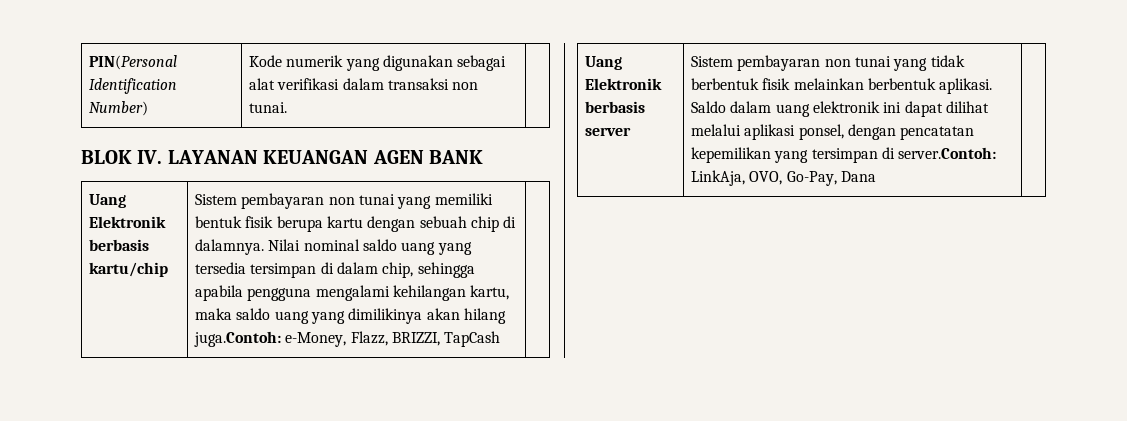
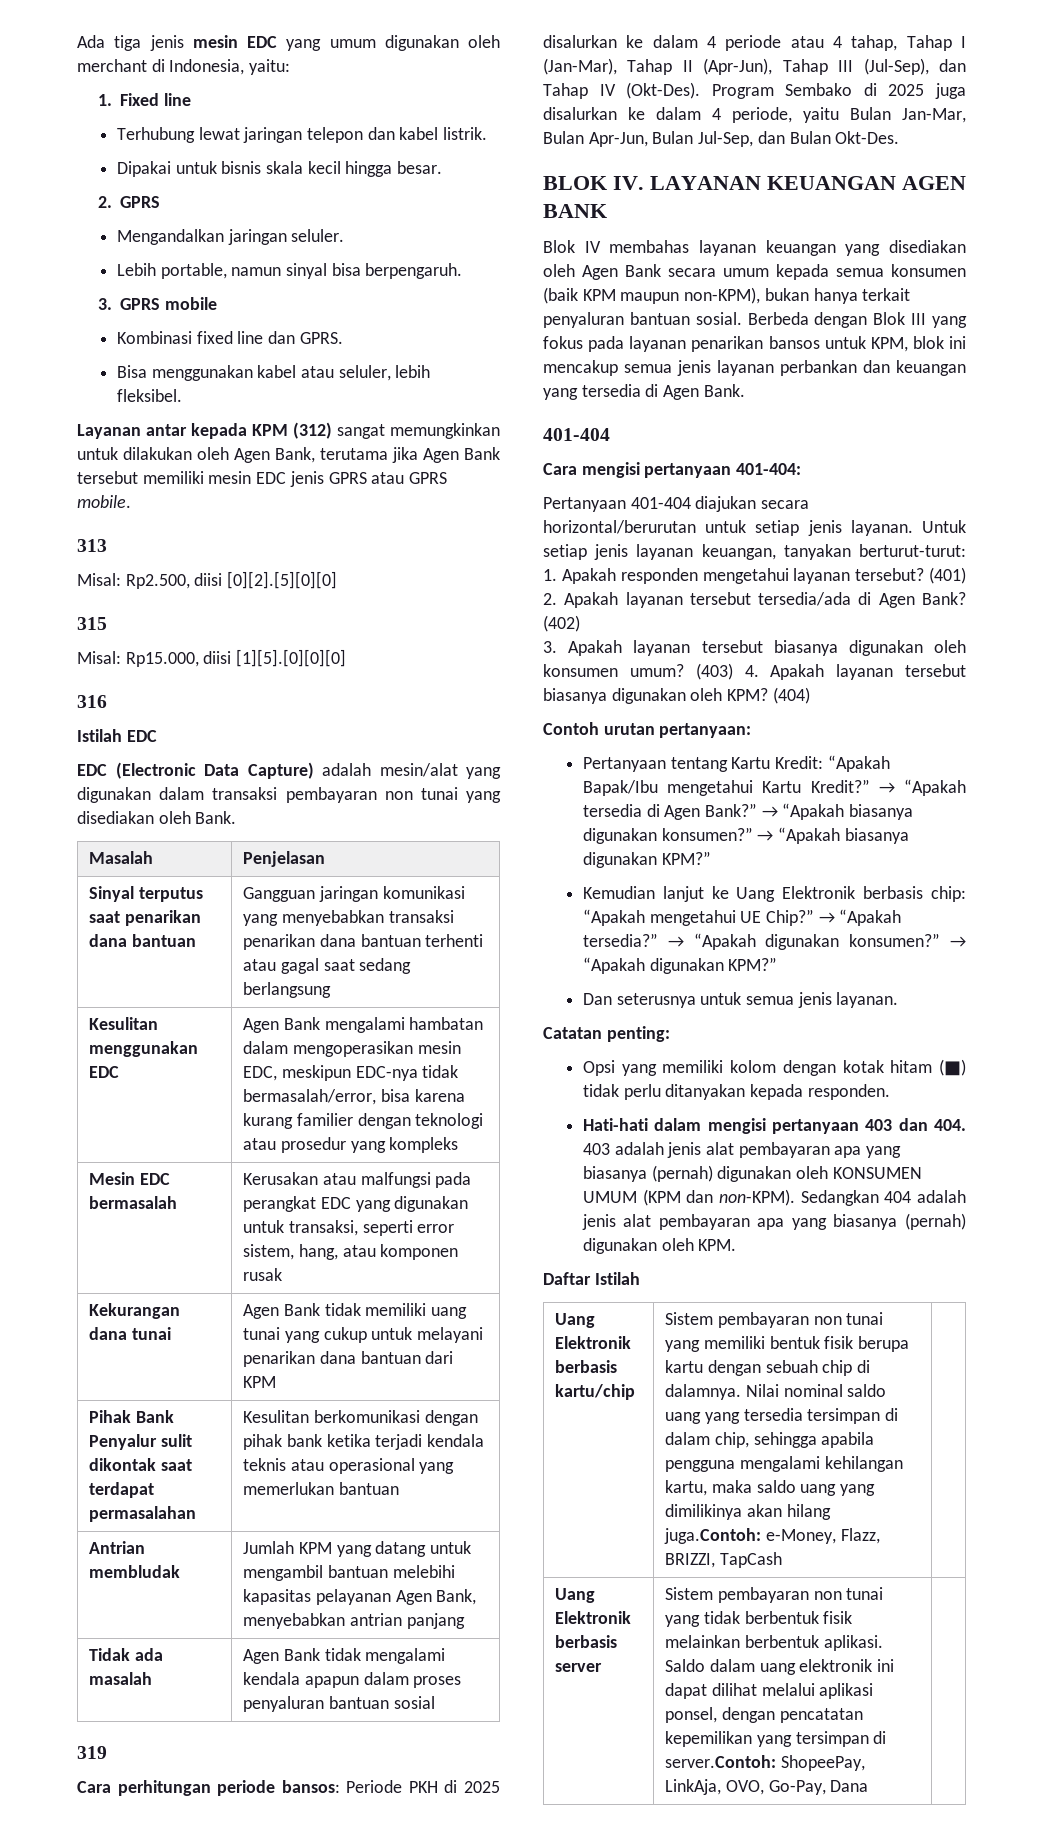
[88,55,177,70] [88,78,177,94] [88,101,148,116] [248,55,507,71] [248,78,479,90] [248,102,287,113] PIN(Personal Identification Number) | Kode numerik yang digunakan sebagai alat verifikasi dalam transaksi non tunai. | -> [77,35,500,51] [77,59,291,75] [97,93,192,106] [116,127,488,143] [116,161,443,177] [97,196,161,208] [116,229,345,245] [116,263,463,279] [97,297,218,310] [116,331,343,344] [116,365,431,381] [116,389,182,402] [77,422,500,439] [77,447,500,463] [77,471,448,487] [77,495,131,508] [77,539,107,552] [77,571,338,589] [77,617,107,630] [77,649,347,667] [77,695,107,708] [77,729,157,742] [77,762,501,779] [77,787,502,803] [77,811,237,824] [89,851,154,864] [243,851,326,867] [89,886,203,902] [89,910,201,926] [89,934,196,947] [243,886,465,902] [243,910,454,926] [243,934,484,950] [243,958,412,974] [243,982,332,998] [89,1017,159,1030] [89,1041,199,1057] [89,1066,120,1078] [243,1017,484,1033] [243,1041,461,1057] [243,1065,459,1081] [243,1089,465,1105] [243,1113,484,1129] [243,1137,459,1153] [89,1172,170,1185] [89,1196,178,1209] [243,1172,472,1188] [243,1196,469,1212] [243,1220,455,1236] [243,1244,459,1260] [243,1268,283,1281] [89,1303,181,1319] [89,1327,171,1340] [243,1303,468,1319] [243,1327,484,1343] [243,1351,454,1367] [243,1376,277,1388] [89,1410,174,1423] [89,1434,192,1450] [89,1458,192,1471] [89,1482,155,1498] [89,1506,197,1522] [243,1410,478,1426] [243,1434,485,1450] [243,1458,455,1474] [243,1482,399,1495] [89,1541,146,1554] [89,1565,181,1578] [243,1541,472,1557] [243,1565,455,1581] [243,1589,477,1605] [243,1613,465,1629] [89,1648,163,1661] [89,1672,153,1685] [243,1648,446,1664] [243,1672,462,1688] [243,1696,435,1712] [77,1746,107,1759] [77,1780,500,1796] [543,35,966,51] [543,58,967,75] [543,82,966,99] [543,107,966,123] [543,131,900,147] Ada tiga jenis mesin EDC yang umum digunakan oleh merchant di Indonesia, yaitu: // 1. Fixed line // Terhubung lewat jaringan telepon dan kabel listrik. // Dipakai untuk bisnis skala kecil hingga besar. // 2. GPRS // Mengandalkan jaringan seluler. // Lebih portable, namun sinyal bisa berpengaruh. // 3. GPRS mobile // Kombinasi fixed line dan GPRS. // Bisa menggunakan kabel atau seluler, lebih fleksibel. // Layanan antar kepada KPM (312) sangat memungkinkan untuk dilakukan oleh Agen Bank, terutama jika Agen Bank tersebut memiliki mesin EDC jenis GPRS atau GPRS mobile. // 313 // Misal: Rp2.500, diisi [0][2].[5][0][0] // 315 // Misal: Rp15.000, diisi [1][5].[0][0][0] // 316 // Istilah EDC // EDC (Electronic Data Capture) adalah mesin/alat yang digunakan dalam transaksi pembayaran non tunai yang disediakan oleh Bank. // Masalah | Penjelasan // Sinyal terputus saat penarikan dana bantuan | Gangguan jaringan komunikasi yang menyebabkan transaksi penarikan dana bantuan terhenti atau gagal saat sedang berlangsung // Kesulitan menggunakan EDC | Agen Bank mengalami hambatan dalam mengoperasikan mesin EDC, meskipun EDC-nya tidak bermasalah/error, bisa karena kurang familier dengan teknologi atau prosedur yang kompleks // Mesin EDC bermasalah | Kerusakan atau malfungsi pada perangkat EDC yang digunakan untuk transaksi, seperti error sistem, hang, atau komponen rusak // Kekurangan dana tunai | Agen Bank tidak memiliki uang tunai yang cukup untuk melayani penarikan dana bantuan dari KPM // Pihak Bank Penyalur sulit dikontak saat terdapat permasalahan | Kesulitan berkomunikasi dengan pihak bank ketika terjadi kendala teknis atau operasional yang memerlukan bantuan // Antrian membludak | Jumlah KPM yang datang untuk mengambil bantuan melebihi kapasitas pelayanan Agen Bank, menyebabkan antrian panjang // Tidak ada masalah | Agen Bank tidak mengalami kendala apapun dalam proses penyaluran bantuan sosial // 319 // Cara perhitungan periode bansos: Periode PKH di 2025 disalurkan ke dalam 4 periode atau 4 tahap, Tahap I (Jan-Mar), Tahap II (Apr-Jun), Tahap III (Jul-Sep), dan Tahap IV (Okt-Des). Program Sembako di 2025 juga disalurkan ke dalam 4 periode, yaitu Bulan Jan-Mar, Bulan Apr-Jun, Bulan Jul-Sep, dan Bulan Okt-Des.
(483, 157) none -> [543,240,967,256] [543,264,966,280] [543,287,911,304] [543,312,967,328] [543,336,966,352] [543,360,966,376] [543,384,745,400] [543,428,610,441] [543,462,802,478] [543,496,810,512] [543,520,966,536] [543,544,966,560] [543,567,966,584] [543,592,966,608] [543,615,580,632] [543,640,967,656] [543,663,966,680] [543,687,810,704] [543,722,752,738] [582,755,890,772] [582,779,966,796] [582,803,914,820] [582,827,909,844] [582,851,711,868] [582,886,966,902] [582,909,902,926] [582,933,966,950] [582,957,778,974] [582,992,899,1008] [543,1026,670,1042] [582,1059,966,1076] [582,1084,890,1100] [582,1118,966,1134] [582,1142,902,1158] [582,1165,922,1182] [582,1189,966,1206] [581,1213,966,1230] [582,1238,737,1254] [543,1272,640,1285] // Blok IV membahas layanan keuangan yang disediakan oleh Agen Bank secara umum kepada semua konsumen (baik KPM maupun non-KPM), bukan hanya terkait penyaluran bantuan sosial. Berbeda dengan Blok III yang fokus pada layanan penarikan bansos untuk KPM, blok ini mencakup semua jenis layanan perbankan dan keuangan yang tersedia di Agen Bank. // 401-404 // Cara mengisi pertanyaan 401-404: // Pertanyaan 401-404 diajukan secara horizontal/berurutan untuk setiap jenis layanan. Untuk setiap jenis layanan keuangan, tanyakan berturut-turut: 1. Apakah responden mengetahui layanan tersebut? (401) 2. Apakah layanan tersebut tersedia/ada di Agen Bank? (402) // 3. Apakah layanan tersebut biasanya digunakan oleh konsumen umum? (403) 4. Apakah layanan tersebut biasanya digunakan oleh KPM? (404) // Contoh urutan pertanyaan: // Pertanyaan tentang Kartu Kredit: “Apakah Bapak/Ibu mengetahui Kartu Kredit?” → “Apakah tersedia di Agen Bank?” → “Apakah biasanya digunakan konsumen?” → “Apakah biasanya digunakan KPM?” // Kemudian lanjut ke Uang Elektronik berbasis chip: “Apakah mengetahui UE Chip?” → “Apakah tersedia?” → “Apakah digunakan konsumen?” → “Apakah digunakan KPM?” // Dan seterusnya untuk semua jenis layanan. // Catatan penting: // Opsi yang memiliki kolom dengan kotak hitam (■) tidak perlu ditanyakan kepada responden. // Hati-hati dalam mengisi pertanyaan 403 dan 404. 403 adalah jenis alat pembayaran apa yang biasanya (pernah) digunakan oleh KONSUMEN UMUM (KPM dan non-KPM). Sedangkan 404 adalah jenis alat pembayaran apa yang biasanya (pernah) digunakan oleh KPM. // Daftar Istilah
(997, 153) none -> [780,1755,865,1771] ShopeePay,

